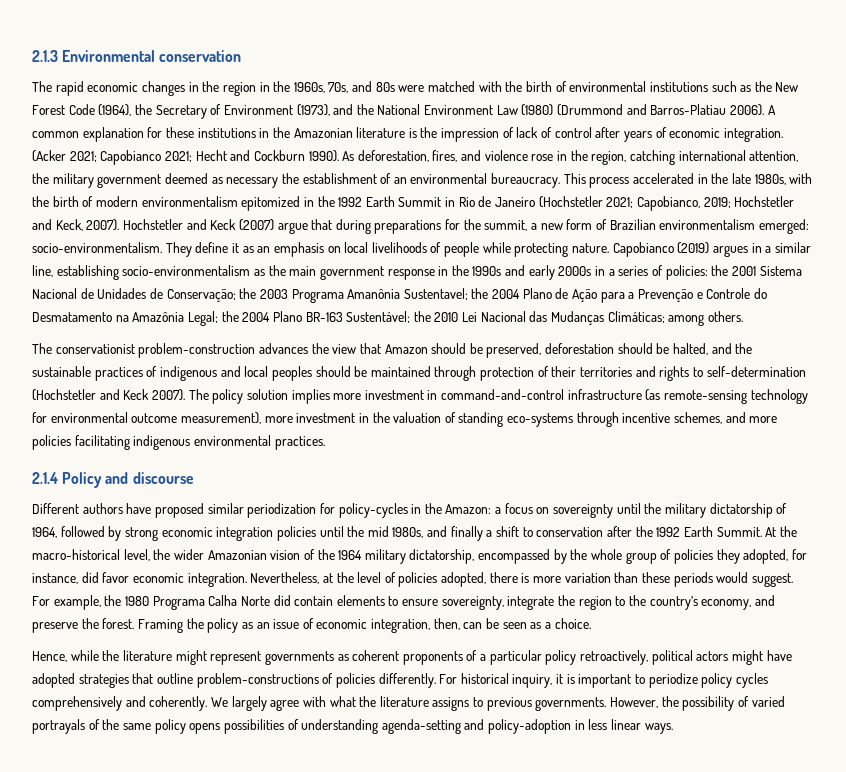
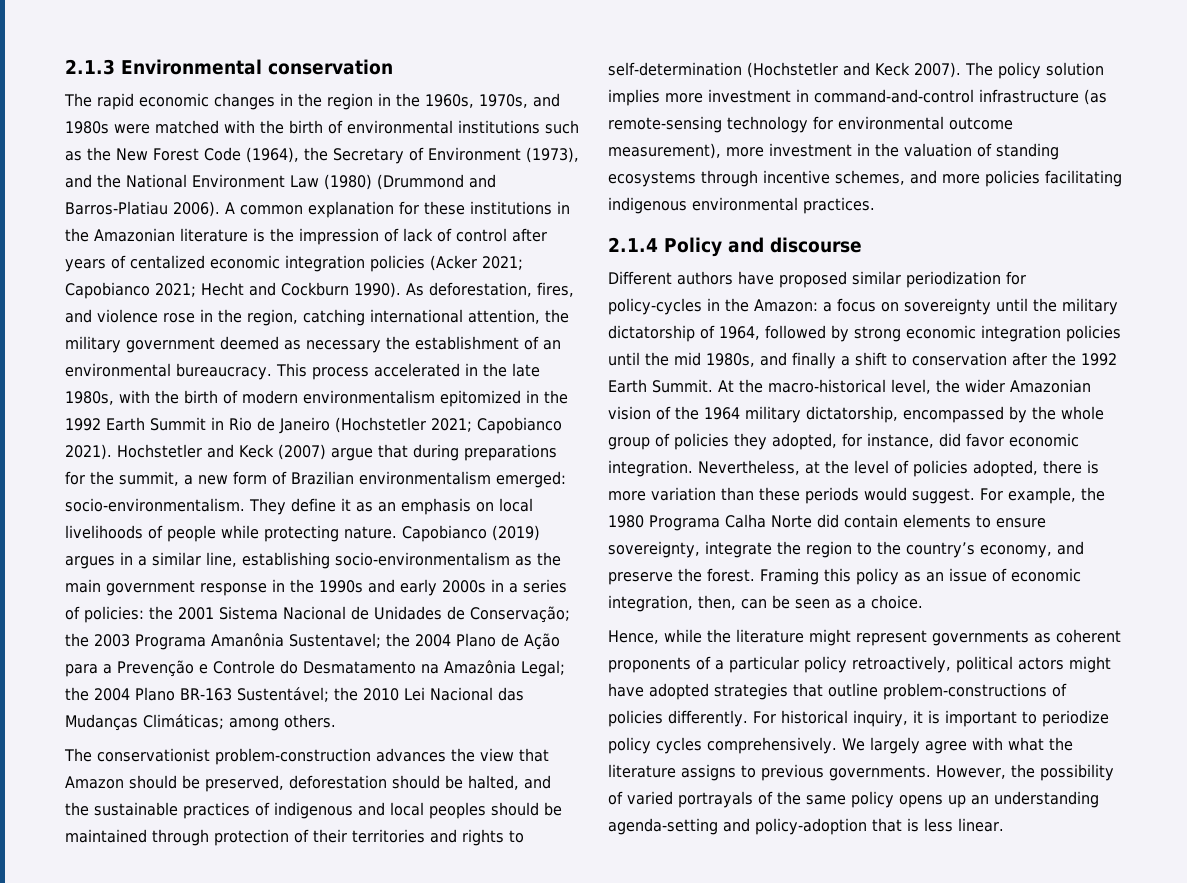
[328,81,395,93] 70s, and 80s -> [479,93,560,108] [65,121,109,134] 1970s, and 1980s
[669,128,783,142] economic integration. -> [130,255,425,272] centalized economic integration policies
[636,196,795,211] [32,219,120,231] Capobianco, 2019; Hochstetler and Keck, 2007). -> [477,417,562,434] [65,444,112,460] Capobianco 2021).
[507,413,574,427] eco-systems -> [608,171,696,187] ecosystems
[186,618,204,629] the -> [823,568,851,582] this
[32,696,208,711] comprehensively and coherently. -> [707,737,837,754] comprehensively.
[223,719,299,734] possibilities of -> [948,795,989,808] up an
[574,719,673,734] in less linear ways. -> [872,818,1004,832] that is less linear.

